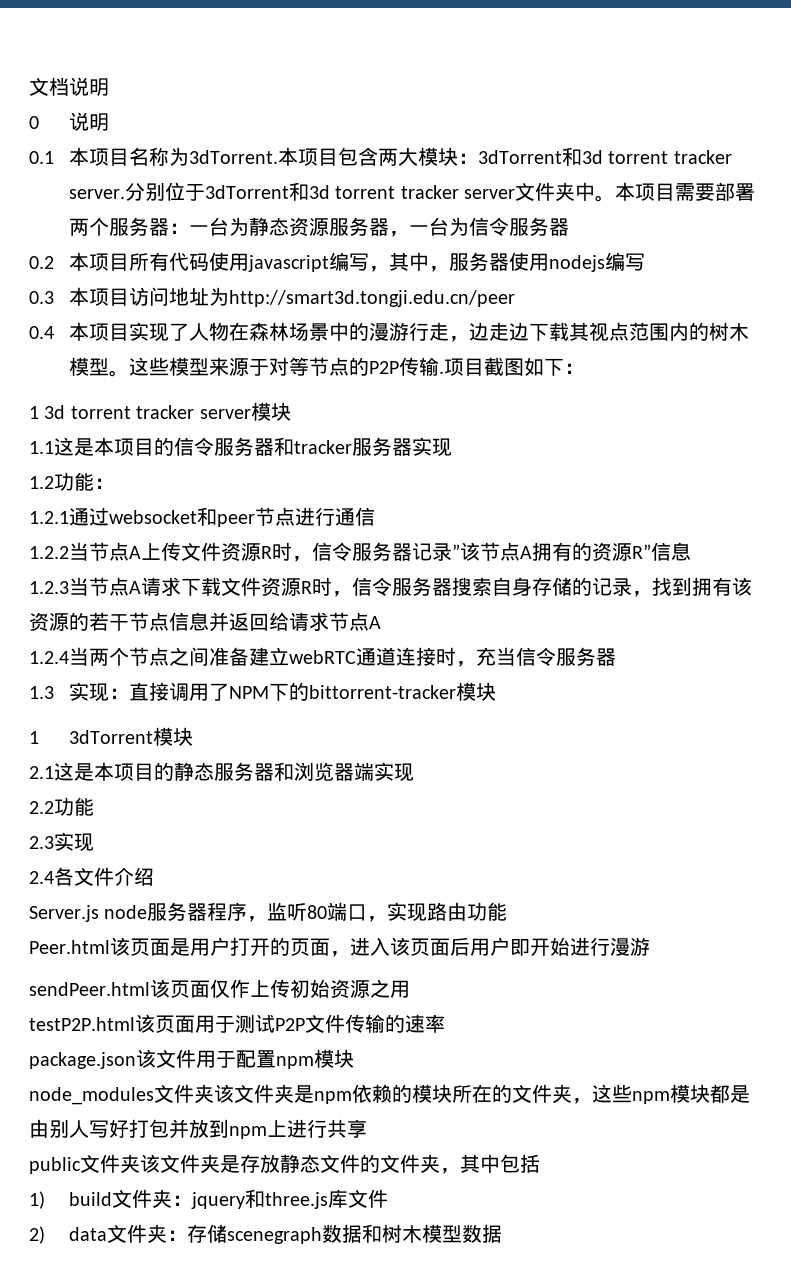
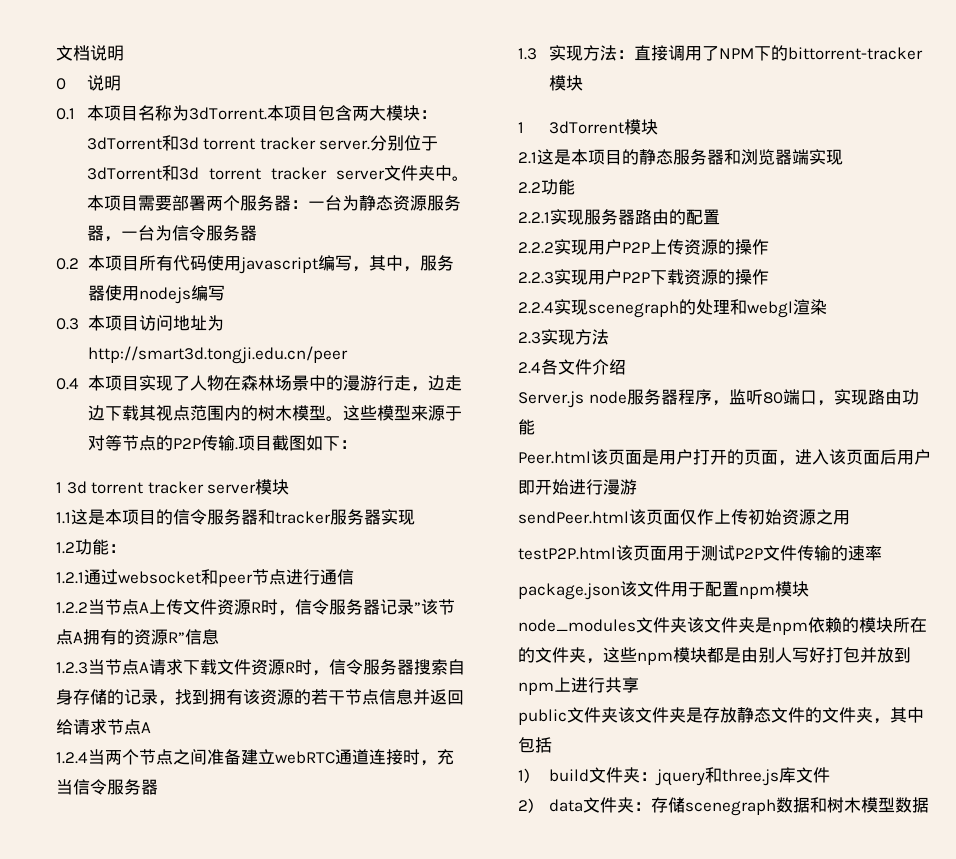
(109, 692) none -> [582,45,617,61] 方法
(94, 806) none -> [518,209,720,225] [518,239,769,255] [518,269,769,285] [518,299,827,318] // 2.2.1实现服务器路由的配置 // 2.2.2实现用户P2P上传资源的操作 // 2.2.3实现用户P2P下载资源的操作 // 2.2.4实现scenegraph的处理和webgl渲染
(94, 842) none -> [575,329,609,345] 方法

